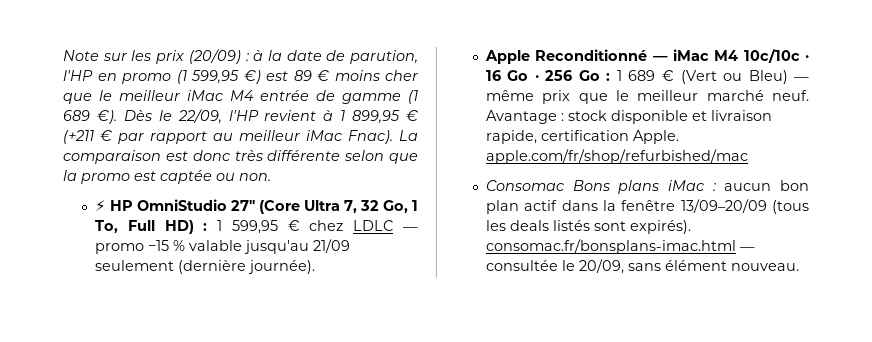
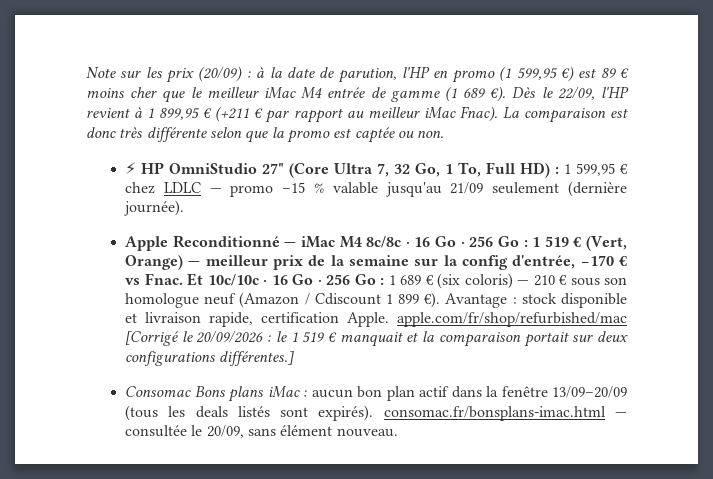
(739, 55) none -> [366,236,627,251] [125,255,627,270] [125,273,204,286] 8c/8c · 16 Go · 256 Go : 1 519 € (Vert, Orange) — meilleur prix de la semaine sur la config d'entrée, −170 € vs Fnac. Et
[680,70,809,84] [485,90,809,104] (Vert ou Bleu) — même prix que le meilleur marché neuf. -> [437,273,628,289] [125,292,441,308] (six coloris) — 210 € sous son homologue neuf (Amazon / Cdiscount 1 899 €).
(748, 156) none -> [125,330,629,347] [125,351,295,366] [Corrigé le 20/09/2026 : le 1 519 € manquait et la comparaison portait sur deux configurations différentes.]

